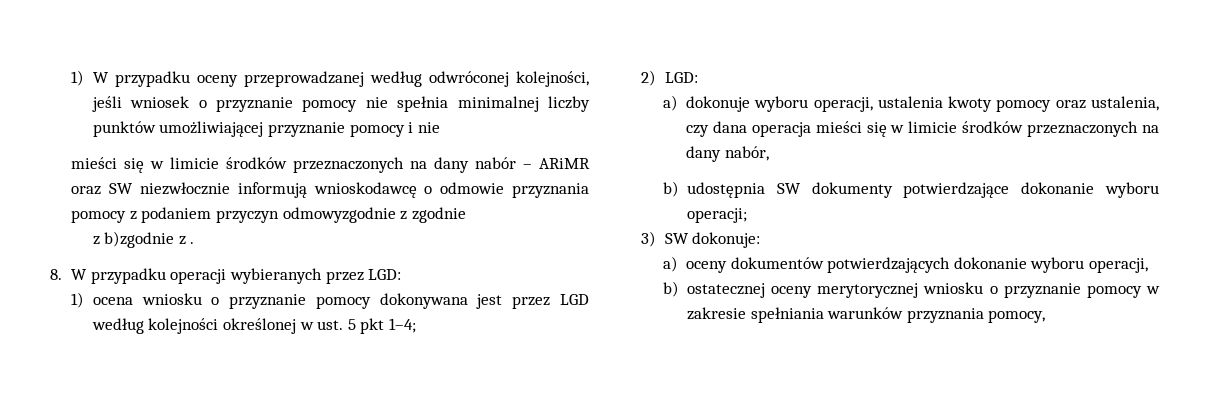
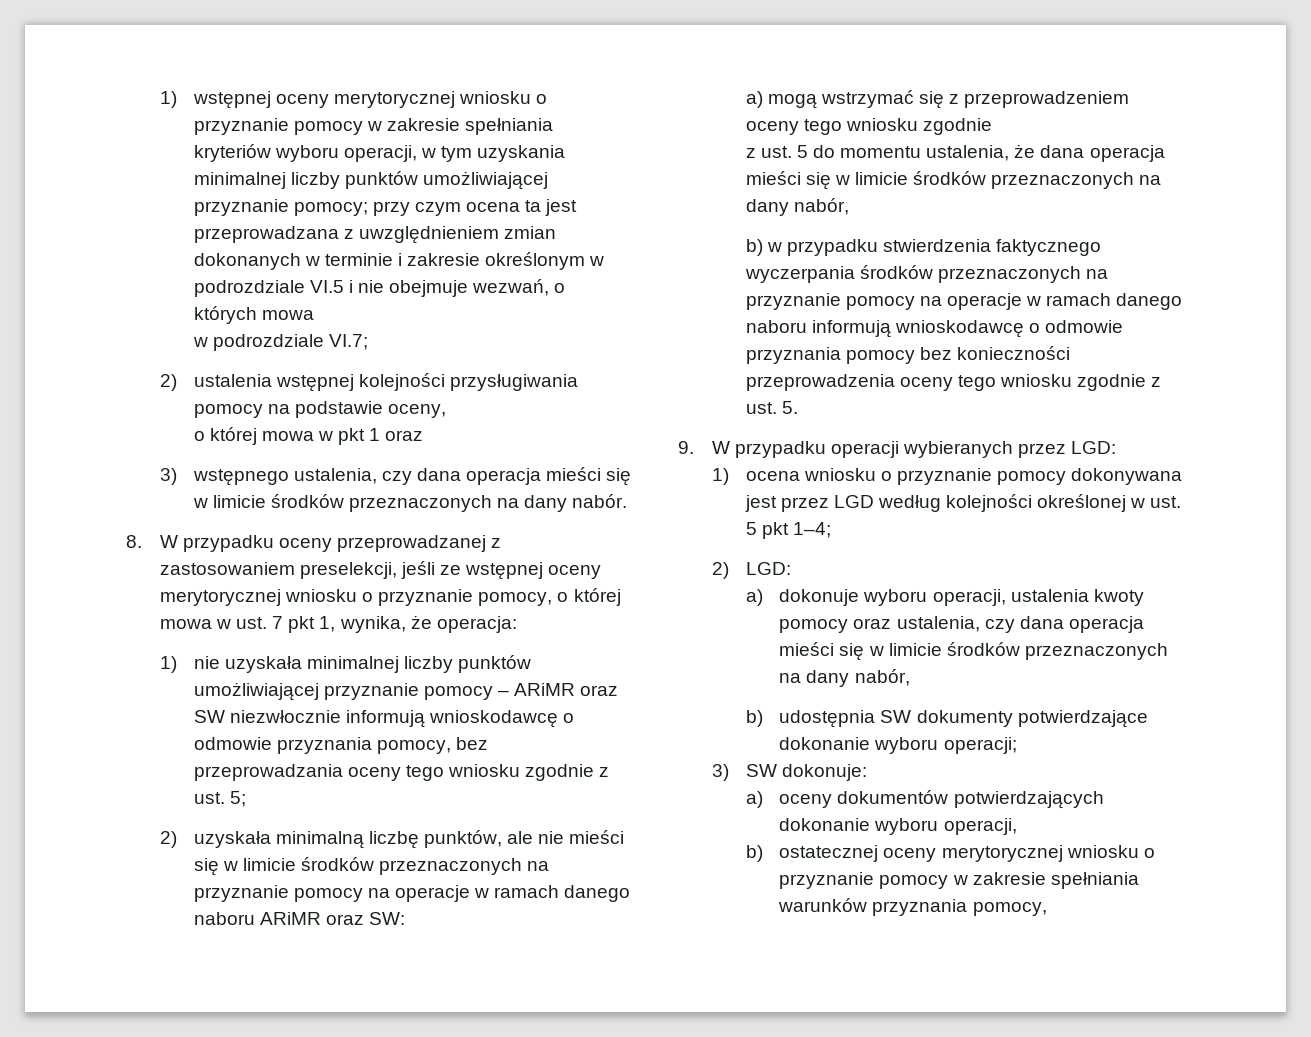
[71,70,589,87] [91,96,590,112] [92,121,440,137] [71,157,517,173] 1) W przypadku oceny przeprowadzanej według odwróconej kolejności, jeśli wniosek o przyznanie pomocy nie spełnia minimalnej liczby punktów umożliwiającej przyznanie pomocy i nie // mieści się w limicie środków przeznaczonych na dany nabór -> [159,91,548,109] [193,118,554,135] [193,144,566,162] [193,171,548,190] [193,199,578,216] [193,226,556,244] [193,252,605,270] [193,279,566,297] [193,306,314,324] [192,334,368,351] [159,373,578,392] [193,401,446,418] [193,427,424,445] [159,467,632,486] [192,494,628,512] [126,535,502,552] [159,561,602,580] [159,588,621,606] [159,615,517,633] [159,655,532,673] [193,682,493,701] 1) wstępnej oceny merytorycznej wniosku o przyznanie pomocy w zakresie spełniania kryteriów wyboru operacji, w tym uzyskania minimalnej liczby punktów umożliwiającej przyznanie pomocy; przy czym ocena ta jest przeprowadzana z uwzględnieniem zmian dokonanych w terminie i zakresie określonym w podrozdziale VI.5 i nie obejmuje wezwań, o których mowa // w podrozdziale VI.7; // 2) ustalenia wstępnej kolejności przysługiwania pomocy na podstawie oceny, // o której mowa w pkt 1 oraz // 3) wstępnego ustalenia, czy dana operacja mieści się w limicie środków przeznaczonych na dany nabór. // 8. W przypadku oceny przeprowadzanej z zastosowaniem preselekcji, jeśli ze wstępnej oceny merytorycznej wniosku o przyznanie pomocy, o której mowa w ust. 7 pkt 1, wynika, że operacja: // 1) nie uzyskała minimalnej liczby punktów umożliwiającej przyznanie pomocy
[71,207,466,223] [92,231,195,248] [50,269,62,280] pomocy z podaniem przyczyn odmowyzgodnie z zgodnie // z b)zgodnie z . // 8. -> [376,737,488,754] [193,764,610,781] [193,791,246,807] [159,830,625,849] [193,857,550,876] [193,885,631,902] [193,912,405,925] [745,90,1130,109] [745,118,992,135] [745,144,1165,162] [745,171,1162,190] [745,198,849,216] [745,239,1102,256] [744,265,1108,283] [745,293,1183,310] [745,320,1124,338] [745,346,1070,364] [745,374,1162,391] [745,401,798,414] [678,441,694,454] pomocy, bez przeprowadzania oceny tego wniosku zgodnie z ust. 5; // 2) uzyskała minimalną liczbę punktów, ale nie mieści się w limicie środków przeznaczonych na przyznanie pomocy na operacje w ramach danego naboru ARiMR oraz SW: // a) mogą wstrzymać się z przeprowadzeniem oceny tego wniosku zgodnie // z ust. 5 do momentu ustalenia, że dana operacja mieści się w limicie środków przeznaczonych na dany nabór, // b) w przypadku stwierdzenia faktycznego wyczerpania środków przeznaczonych na przyznanie pomocy na operacje w ramach danego naboru informują wnioskodawcę o odmowie przyznania pomocy bez konieczności przeprowadzenia oceny tego wniosku zgodnie z ust. 5. // 9.

